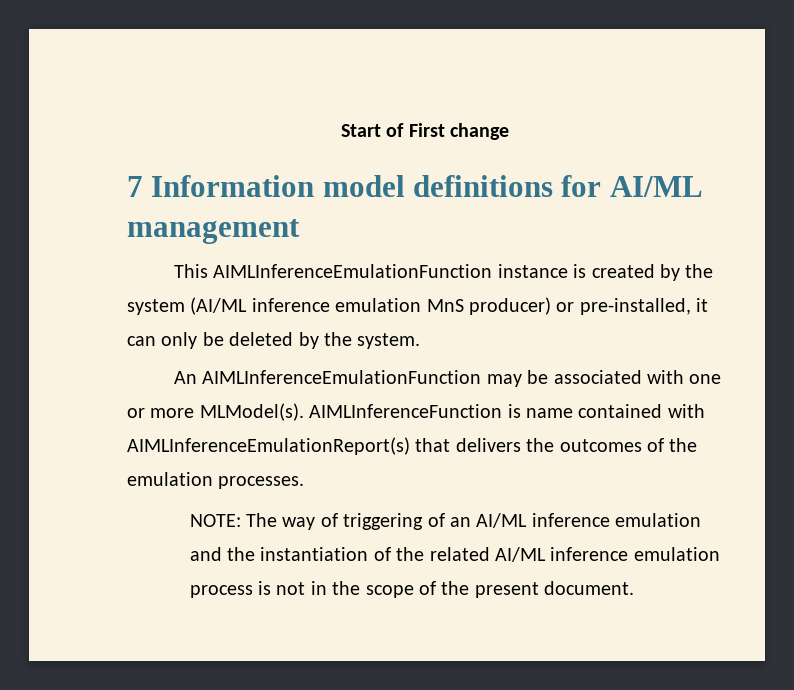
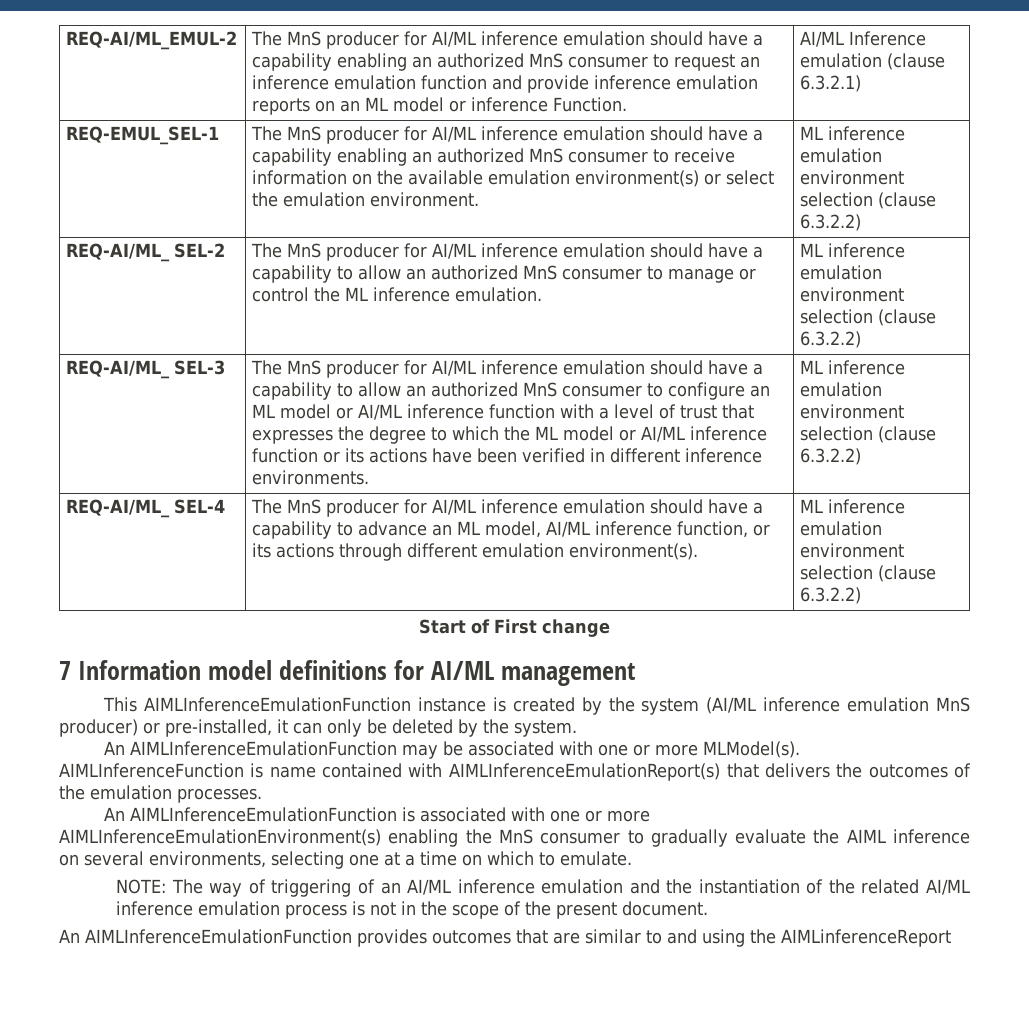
(340, 130) none -> [66,31,238,50] [251,31,764,49] [252,53,761,71] [252,75,759,93] [252,97,628,115] [800,31,927,47] [800,53,946,70] [800,75,862,92] [66,126,220,145] [251,126,764,144] [252,148,736,166] [252,170,775,187] [252,192,480,207] [800,126,906,141] [800,148,883,163] [800,170,905,185] [800,192,937,209] [800,214,862,231] [66,243,226,262] [251,243,764,261] [252,265,757,283] [252,287,543,302] [800,243,906,258] [800,265,883,280] [800,287,905,302] [800,309,937,326] [800,331,862,348] [66,360,226,379] [251,360,764,378] [252,382,771,400] [252,404,755,420] [252,426,768,444] [252,448,763,463] [252,470,370,485] [800,360,906,375] [800,382,883,397] [800,404,905,419] [800,426,937,443] [800,448,862,465] [66,499,226,518] [251,499,764,517] [252,521,771,539] [252,543,699,561] [800,499,906,514] [800,521,883,536] [800,543,905,558] [800,565,937,582] [800,587,862,604] REQ-AI/ML_EMUL-2 | The MnS producer for AI/ML inference emulation should have a capability enabling an authorized MnS consumer to request an inference emulation function and provide inference emulation reports on an ML model or inference Function. | AI/ML Inference emulation (clause 6.3.2.1) // REQ-EMUL_SEL-1 | The MnS producer for AI/ML inference emulation should have a capability enabling an authorized MnS consumer to receive information on the available emulation environment(s) or select the emulation environment. | ML inference emulation environment selection (clause 6.3.2.2) // REQ-AI/ML_ SEL-2 | The MnS producer for AI/ML inference emulation should have a capability to allow an authorized MnS consumer to manage or control the ML inference emulation. | ML inference emulation environment selection (clause 6.3.2.2) // REQ-AI/ML_ SEL-3 | The MnS producer for AI/ML inference emulation should have a capability to allow an authorized MnS consumer to configure an ML model or AI/ML inference function with a level of trust that expresses the degree to which the ML model or AI/ML inference function or its actions have been verified in different inference environments. | ML inference emulation environment selection (clause 6.3.2.2) // REQ-AI/ML_ SEL-4 | The MnS producer for AI/ML inference emulation should have a capability to advance an ML model, AI/ML inference function, or its actions through different emulation environment(s). | ML inference emulation environment selection (clause 6.3.2.2) //
(305, 482) none -> [104,807,651,822] [59,829,970,847] [59,851,632,869] // An AIMLInferenceEmulationFunction is associated with one or more AIMLInferenceEmulationEnvironment(s) enabling the MnS consumer to gradually evaluate the AIML inference on several environments, selecting one at a time on which to emulate.
(635, 588) none -> [59,929,951,947] // An AIMLInferenceEmulationFunction provides outcomes that are similar to and using the AIMLinferenceReport

